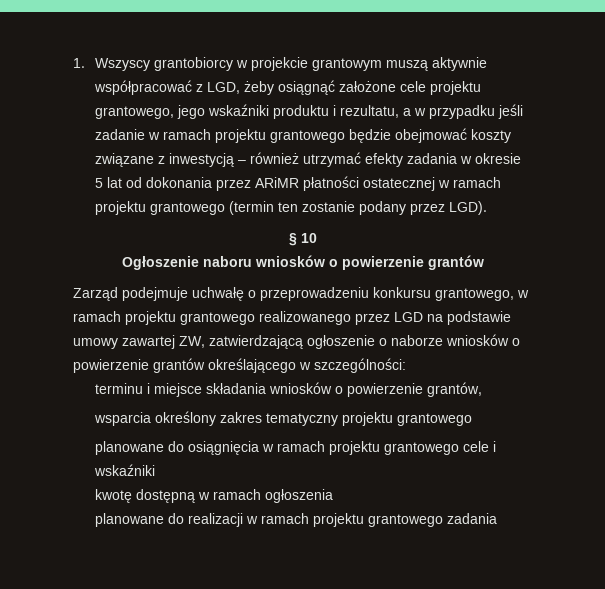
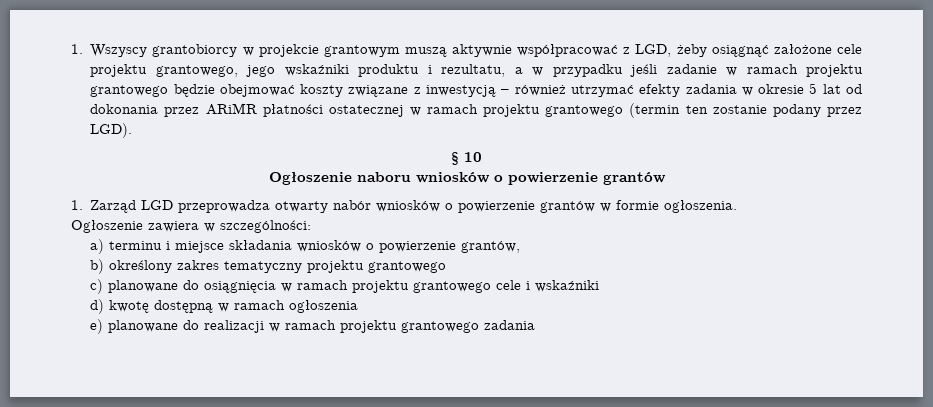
[73,287,529,301] [73,311,511,325] [73,334,520,349] [73,358,296,373] Zarząd podejmuje uchwałę o przeprowadzeniu konkursu grantowego, w ramach projektu grantowego realizowanego przez LGD na podstawie umowy zawartej ZW, zatwierdzającą ogłoszenie o naborze wniosków o powierzenie grantów określającego -> [71,200,738,213] [71,220,199,233] 1. Zarząd LGD przeprowadza otwarty nabór wniosków o powierzenie grantów w formie ogłoszenia. // Ogłoszenie zawiera
(406, 365) none -> [90,239,105,254] a)
[94,412,152,426] wsparcia -> [90,259,105,274] b)
(473, 419) none -> [90,279,104,294] c)
(156, 470) none -> [90,299,105,314] d)
(334, 496) none -> [90,319,104,334] e)

